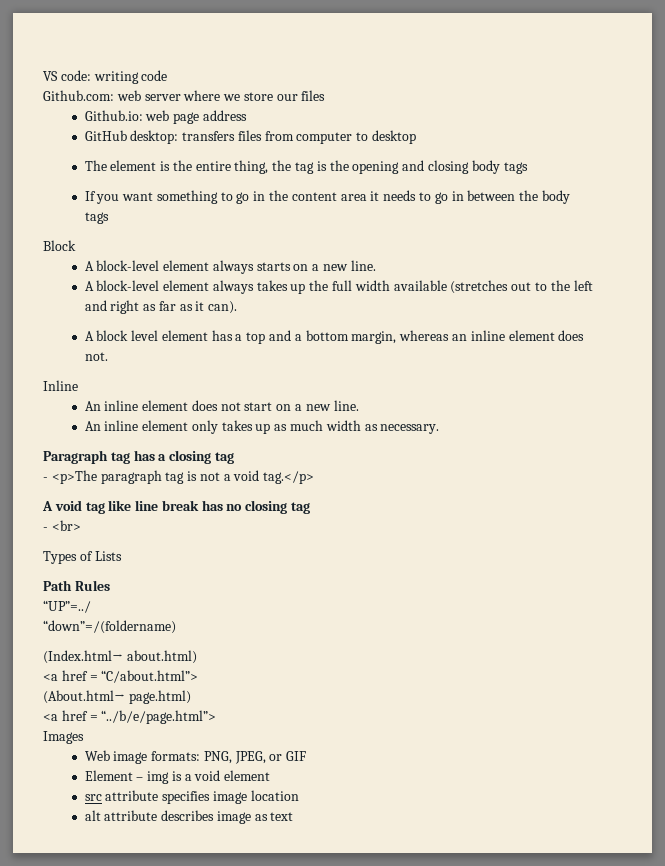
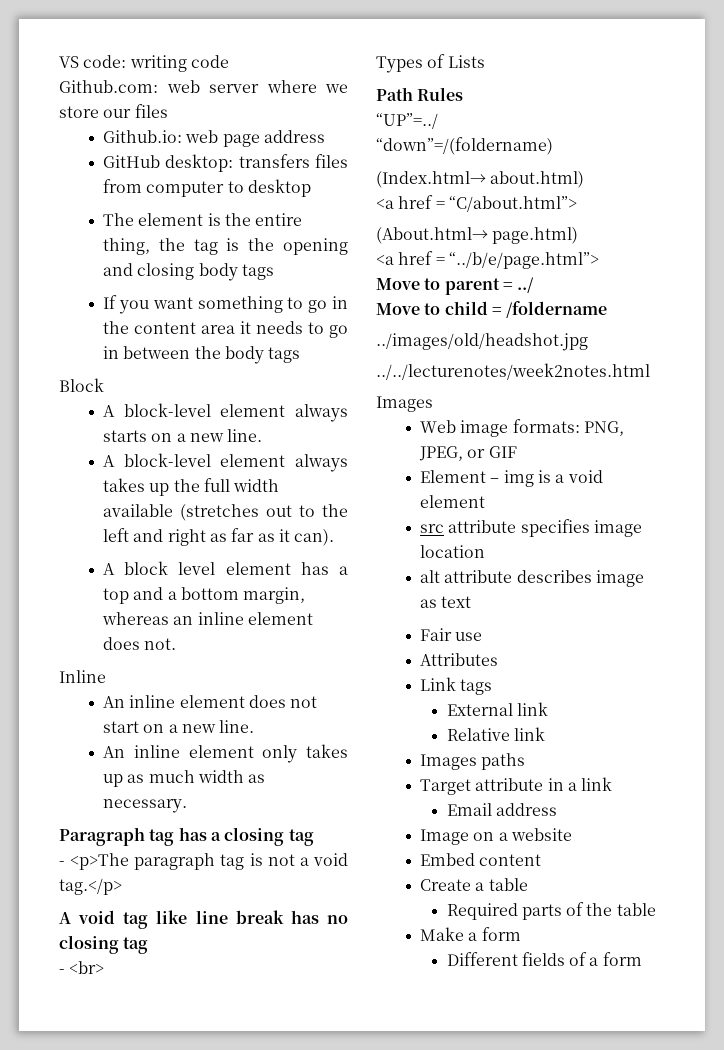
(217, 717) none -> [376,277,535,295] [376,301,608,318] [376,333,588,351] [376,363,650,380] // Move to parent = ../ // Move to child = /foldername // ../images/old/headshot.jpg // ../../lecturenotes/week2notes.html
(294, 816) none -> [420,628,483,641] [420,653,499,666] [420,677,493,695] [446,702,548,716] [446,727,545,741] [420,753,526,770] [420,777,613,795] [446,803,557,816] [420,828,573,845] [420,853,542,866] [420,878,528,891] [446,902,656,920] [420,927,521,941] [446,952,642,966] // Fair use // Attributes // Link tags // External link // Relative link // Images paths // Target attribute in a link // Email address // Image on a website // Embed content // Create a table // Required parts of the table // Make a form // Different fields of a form

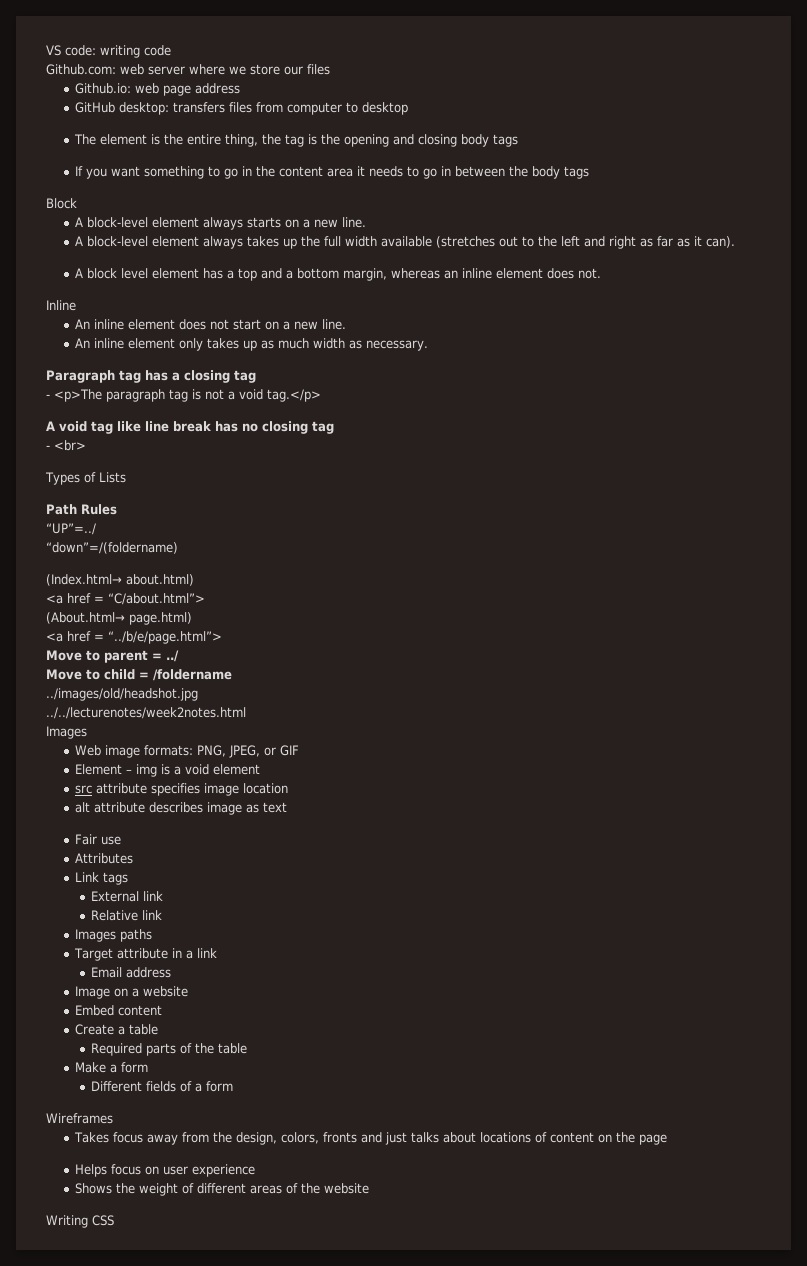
(642, 959) none -> [46,1113,113,1124] [74,1132,668,1145] [75,1164,256,1177] [75,1183,370,1196] [46,1215,114,1228] // Wireframes // Takes focus away from the design, colors, fronts and just talks about locations of content on the page // Helps focus on user experience // Shows the weight of different areas of the website // Writing CSS

